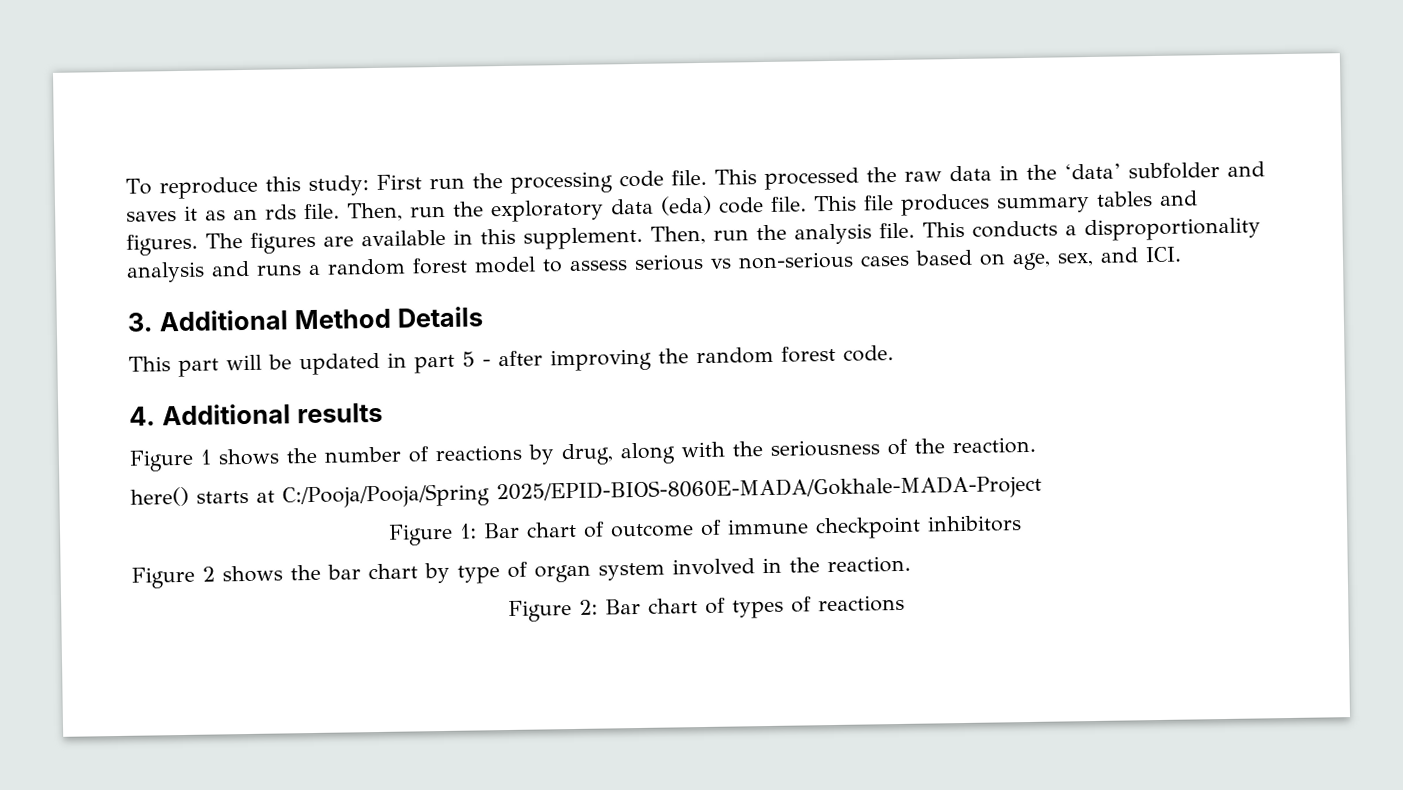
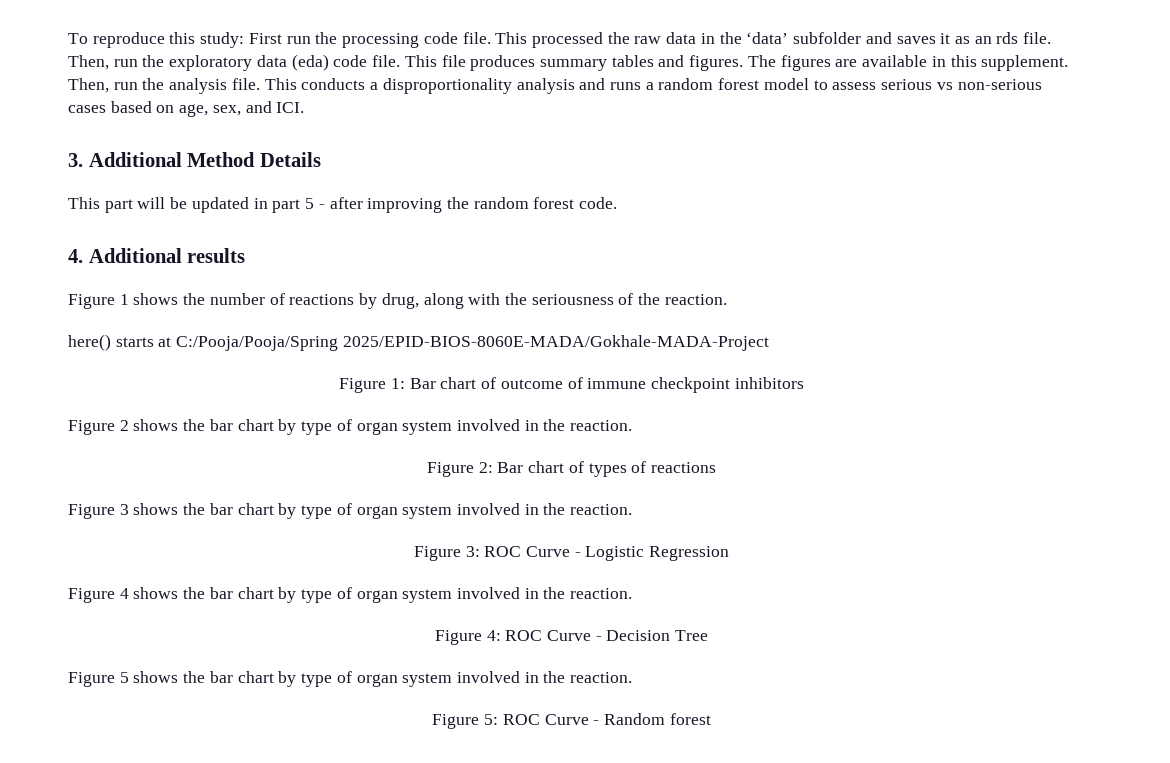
(905, 603) none -> [68,503,633,519] [413,546,730,561] [68,587,633,603] [434,630,709,645] [68,671,633,687] [432,713,711,729] // Figure 3 shows the bar chart by type of organ system involved in the reaction. // Figure 3: ROC Curve - Logistic Regression // Figure 4 shows the bar chart by type of organ system involved in the reaction. // Figure 4: ROC Curve - Decision Tree // Figure 5 shows the bar chart by type of organ system involved in the reaction. // Figure 5: ROC Curve - Random forest

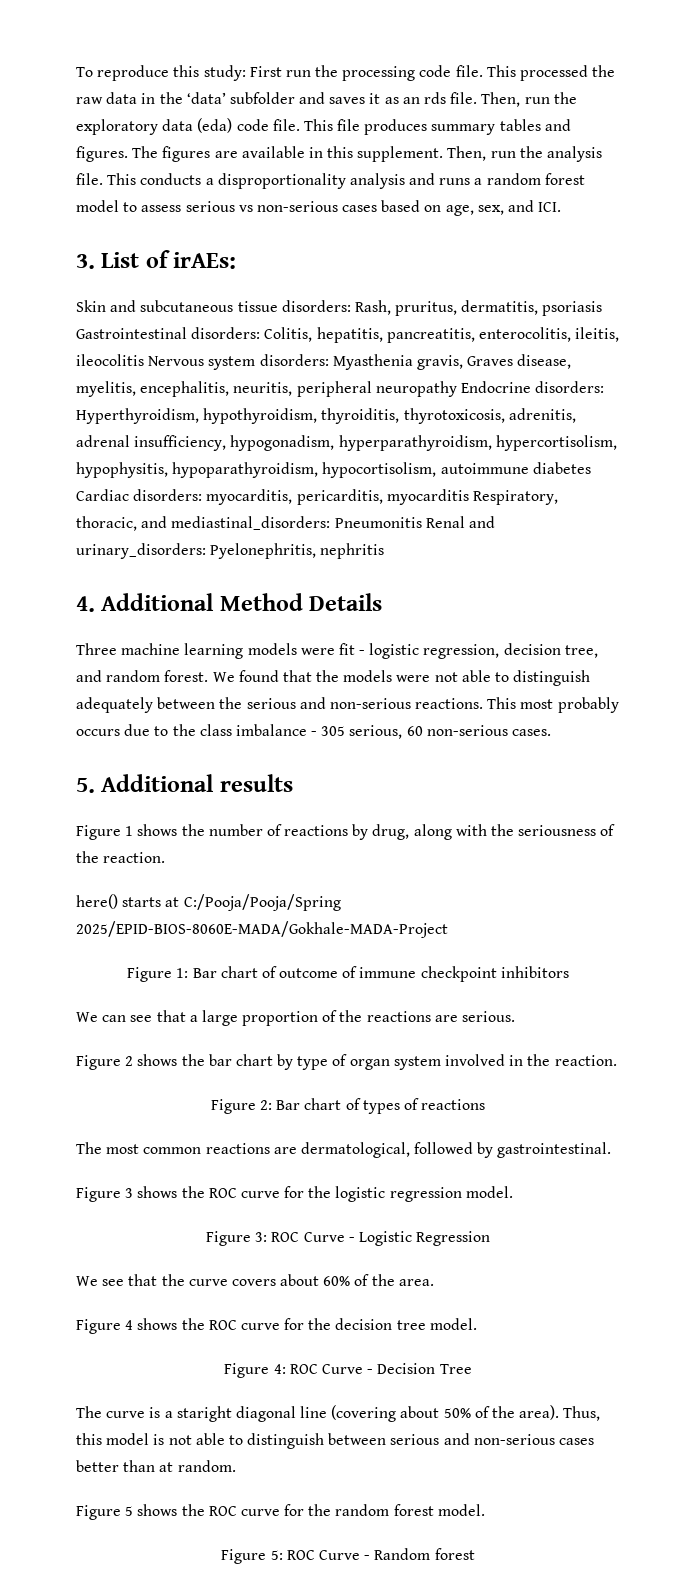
[88,152,321,167] [68,197,618,213] [68,249,83,263] Additional Method Details // This part will be updated in part 5 - after improving the random forest code. // 4. -> [101,250,237,269] [76,300,603,316] [76,327,620,343] [76,354,572,370] [76,381,605,397] [76,408,576,424] [76,435,617,451] [76,462,591,478] [76,489,558,505] [76,516,495,531] [76,543,385,559] [76,593,383,612] [76,643,598,659] [76,670,591,686] [76,697,619,713] [76,724,552,739] [76,778,95,793] List of irAEs: // Skin and subcutaneous tissue disorders: Rash, pruritus, dermatitis, psoriasis Gastrointestinal disorders: Colitis, hepatitis, pancreatitis, enterocolitis, ileitis, ileocolitis Nervous system disorders: Myasthenia gravis, Graves disease, myelitis, encephalitis, neuritis, peripheral neuropathy Endocrine disorders: Hyperthyroidism, hypothyroidism, thyroiditis, thyrotoxicosis, adrenitis, adrenal insufficiency, hypogonadism, hyperparathyroidism, hypercortisolism, hypophysitis, hypoparathyroidism, hypocortisolism, autoimmune diabetes Cardiac disorders: myocarditis, pericarditis, myocarditis Respiratory, thoracic, and mediastinal_disorders: Pneumonitis Renal and urinary_disorders: Pyelonephritis, nephritis // 4. Additional Method Details // Three machine learning models were fit - logistic regression, decision tree, and random forest. We found that the models were not able to distinguish adequately between the serious and non-serious reactions. This most probably occurs due to the class imbalance - 305 serious, 60 non-serious cases. // 5.
(804, 383) none -> [76,1010,516,1026] // We can see that a large proportion of the reactions are serious.
[68,503,633,519] Figure 3 shows the bar chart by type of organ system involved in the reaction. -> [76,1142,612,1158] [76,1186,513,1202] The most common reactions are dermatological, followed by gastrointestinal. // Figure 3 shows the ROC curve for the logistic regression model.
[68,587,633,603] Figure 4 shows the bar chart by type of organ system involved in the reaction. -> [76,1274,434,1286] [76,1318,477,1334] We see that the curve covers about 60% of the area. // Figure 4 shows the ROC curve for the decision tree model.
[68,671,633,687] Figure 5 shows the bar chart by type of organ system involved in the reaction. -> [76,1405,601,1422] [76,1433,595,1449] [76,1460,236,1472] [76,1504,485,1520] The curve is a staright diagonal line (covering about 50% of the area). Thus, this model is not able to distinguish between serious and non-serious cases better than at random. // Figure 5 shows the ROC curve for the random forest model.

